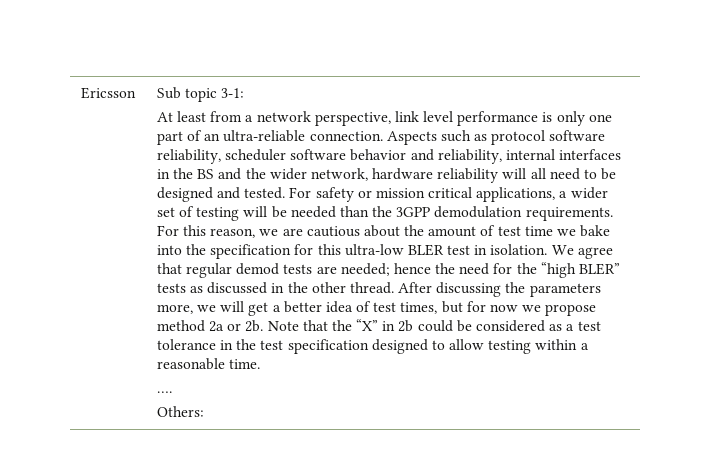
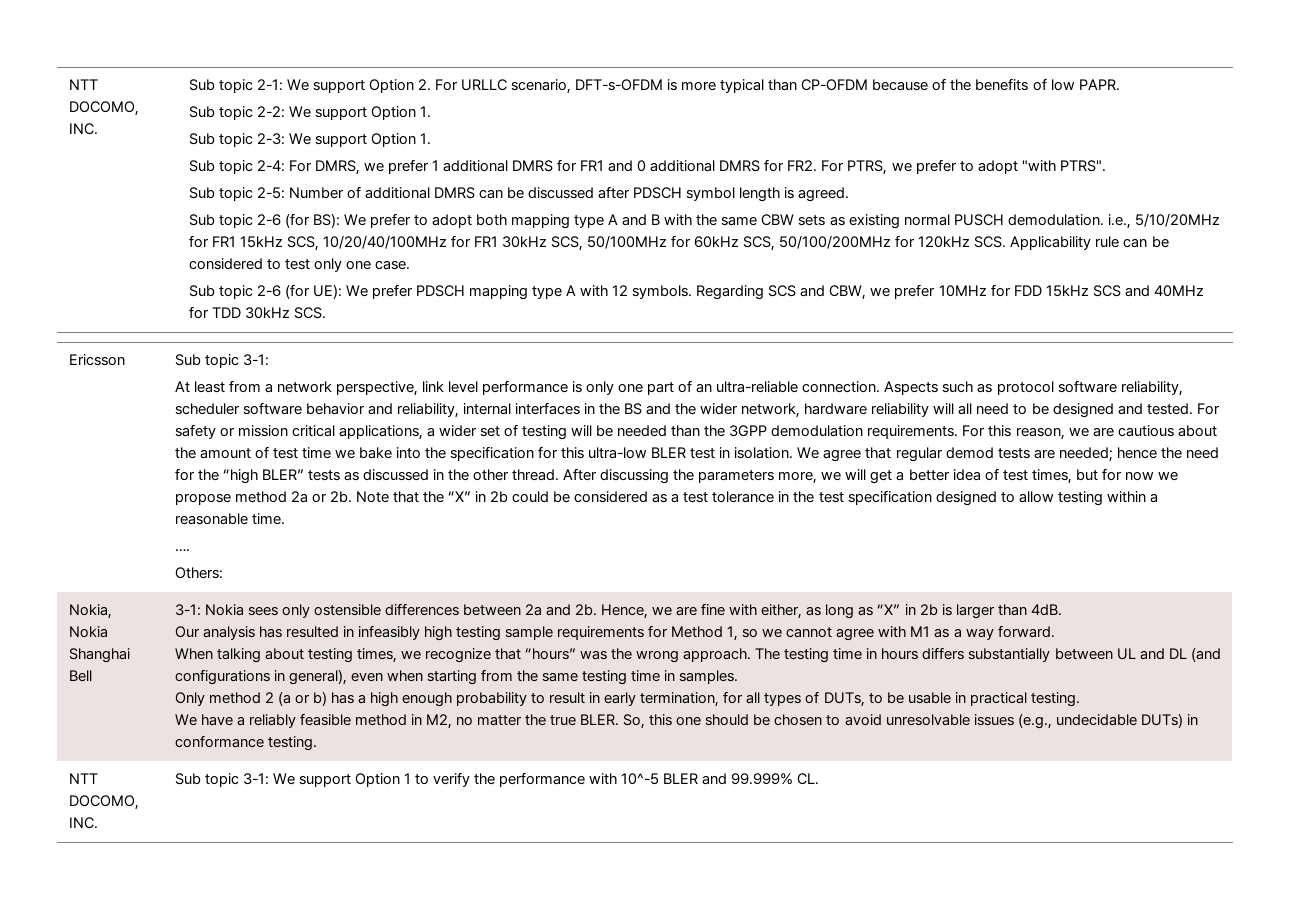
(80, 93) none -> [68,79,98,90] [68,101,139,116] [68,123,98,135] [188,78,1120,94] [188,106,431,120] [188,133,431,147] [188,159,1106,175] [188,186,850,202] [188,213,1220,229] [188,235,1169,251] [188,258,410,272] [188,284,1204,300] [188,306,326,319] NTT DOCOMO, INC. | Sub topic 2-1: We support Option 2. For URLLC scenario, DFT-s-OFDM is more typical than CP-OFDM because of the benefits of low PAPR. // Sub topic 2-2: We support Option 1. // Sub topic 2-3: We support Option 1. // Sub topic 2-4: For DMRS, we prefer 1 additional DMRS for FR1 and 0 additional DMRS for FR2. For PTRS, we prefer to adopt "with PTRS". // Sub topic 2-5: Number of additional DMRS can be discussed after PDSCH symbol length is agreed. // Sub topic 2-6 (for BS): We prefer to adopt both mapping type A and B with the same CBW sets as existing normal PUSCH demodulation. i.e., 5/10/20MHz for FR1 15kHz SCS, 10/20/40/100MHz for FR1 30kHz SCS, 50/100MHz for 60kHz SCS, 50/100/200MHz for 120kHz SCS. Applicability rule can be considered to test only one case. // Sub topic 2-6 (for UE): We prefer PDSCH mapping type A with 12 symbols. Regarding SCS and CBW, we prefer 10MHz for FDD 15kHz SCS and 40MHz for TDD 30kHz SCS. //
(204, 411) none -> [68,604,112,619] [68,626,108,638] [68,648,130,663] [68,670,92,682] [174,603,1062,619] [174,625,1055,641] [174,647,1221,663] [174,669,739,685] [174,691,1080,707] [174,713,1198,729] [174,735,317,751] [68,773,98,784] [68,795,139,810] [68,817,98,829] [174,772,820,787] // Nokia, Nokia Shanghai Bell | 3-1: Nokia sees only ostensible differences between 2a and 2b. Hence, we are fine with either, as long as “X” in 2b is larger than 4dB. // Our analysis has resulted in infeasibly high testing sample requirements for Method 1, so we cannot agree with M1 as a way forward. // When talking about testing times, we recognize that “hours” was the wrong approach. The testing time in hours differs substantially between UL and DL (and configurations in general), even when starting from the same testing time in samples. // Only method 2 (a or b) has a high enough probability to result in early termination, for all types of DUTs, to be usable in practical testing. // We have a reliably feasible method in M2, no matter the true BLER. So, this one should be chosen to avoid unresolvable issues (e.g., undecidable DUTs) in conformance testing. // NTT DOCOMO, INC. | Sub topic 3-1: We support Option 1 to verify the performance with 10^-5 BLER and 99.999% CL.

